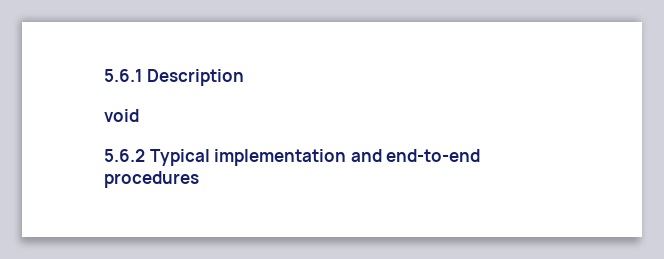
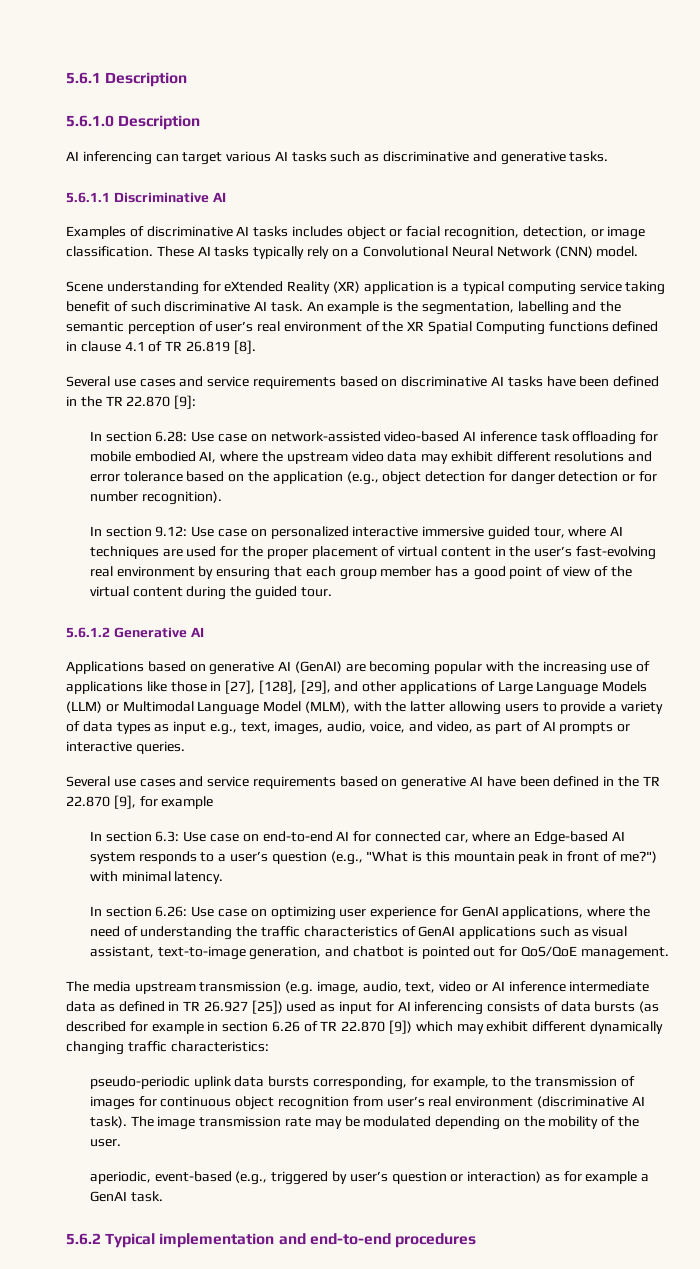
[104,109,139,122] void -> [66,115,201,130] [66,151,609,165] [66,192,226,203] [66,226,646,240] [66,246,639,259] [66,281,666,295] [66,301,622,315] [66,321,659,335] [66,340,256,354] [66,376,660,389] [66,395,197,409] [89,431,659,445] [89,451,653,464] [89,471,658,485] [89,491,222,505] [89,526,624,540] [89,546,657,560] [89,566,632,580] [89,586,332,600] [66,627,204,638] [66,661,651,675] [66,680,648,695] [66,701,663,715] [66,721,631,735] [66,741,185,754] [66,776,660,790] [66,795,214,809] [89,831,625,845] [89,851,657,865] [89,871,224,884] [89,906,651,920] [89,926,628,940] [89,946,669,960] [66,981,650,995] [66,1000,660,1015] [66,1020,663,1034] [66,1041,269,1055] [89,1076,635,1090] [89,1096,645,1110] [89,1116,640,1130] [89,1139,121,1147] [89,1171,650,1185] [89,1191,163,1202] 5.6.1.0 Description // AI inferencing can target various AI tasks such as discriminative and generative tasks. // 5.6.1.1 Discriminative AI // Examples of discriminative AI tasks includes object or facial recognition, detection, or image classification. These AI tasks typically rely on a Convolutional Neural Network (CNN) model. // Scene understanding for eXtended Reality (XR) application is a typical computing service taking benefit of such discriminative AI task. An example is the segmentation, labelling and the semantic perception of user’s real environment of the XR Spatial Computing functions defined in clause 4.1 of TR 26.819 [8]. // Several use cases and service requirements based on discriminative AI tasks have been defined in the TR 22.870 [9]: // In section 6.28: Use case on network-assisted video-based AI inference task offloading for mobile embodied AI, where the upstream video data may exhibit different resolutions and error tolerance based on the application (e.g., object detection for danger detection or for number recognition). // In section 9.12: Use case on personalized interactive immersive guided tour, where AI techniques are used for the proper placement of virtual content in the user’s fast-evolving real environment by ensuring that each group member has a good point of view of the virtual content during the guided tour. // 5.6.1.2 Generative AI // Applications based on generative AI (GenAI) are becoming popular with the increasing use of applications like those in [27], [128], [29], and other applications of Large Language Models (LLM) or Multimodal Language Model (MLM), with the latter allowing users to provide a variety of data types as input e.g., text, images, audio, voice, and video, as part of AI prompts or interactive queries. // Several use cases and service requirements based on generative AI have been defined in the TR 22.870 [9], for example // In section 6.3: Use case on end-to-end AI for connected car, where an Edge-based AI system responds to a user’s question (e.g., "What is this mountain peak in front of me?") with minimal latency. // In section 6.26: Use case on optimizing user experience for GenAI applications, where the need of understanding the traffic characteristics of GenAI applications such as visual assistant, text-to-image generation, and chatbot is pointed out for QoS/QoE management. // The media upstream transmission (e.g. image, audio, text, video or AI inference intermediate data as defined in TR 26.927 [25]) used as input for AI inferencing consists of data bursts (as described for example in section 6.26 of TR 22.870 [9]) which may exhibit different dynamically changing traffic characteristics: // pseudo-periodic uplink data bursts corresponding, for example, to the transmission of images for continuous object recognition from user’s real environment (discriminative AI task). The image transmission rate may be modulated depending on the mobility of the user. // aperiodic, event-based (e.g., triggered by user’s question or interaction) as for example a GenAI task.

